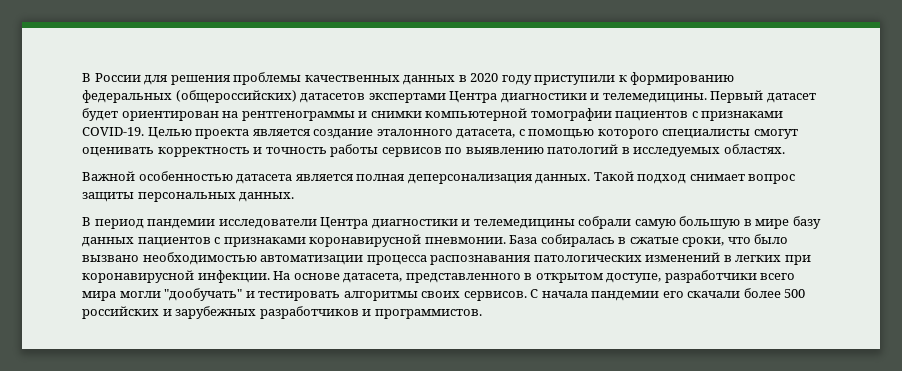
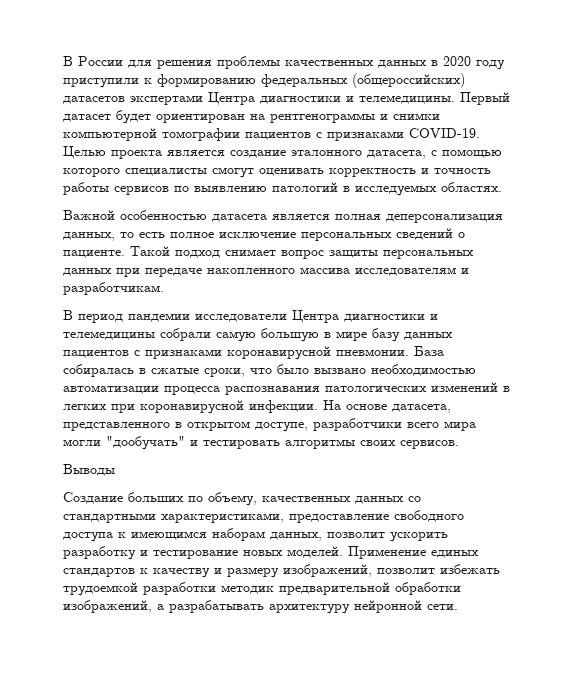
[535,174,591,184] данных. -> [63,228,465,241] [63,250,125,258] данных, то есть полное исключение персональных сведений о пациенте.
[239,192,295,202] данных. -> [63,267,469,277] [63,282,164,295] данных при передаче накопленного массива исследователям и разработчикам.
[530,288,806,301] [82,306,482,319] С начала пандемии его скачали более 500 российских и зарубежных разработчиков и программистов. -> [63,464,115,476] [63,492,421,506] [63,510,464,523] [63,528,448,542] [63,546,479,560] [63,564,500,578] [63,582,461,596] [63,600,458,614] // Выводы // Создание больших по объему, качественных данных со стандартными характеристиками, предоставление свободного доступа к имеющимся наборам данных, позволит ускорить разработку и тестирование новых моделей. Применение единых стандартов к качеству и размеру изображений, позволит избежать трудоемкой разработки методик предварительной обработки изображений, а разрабатывать архитектуру нейронной сети.

